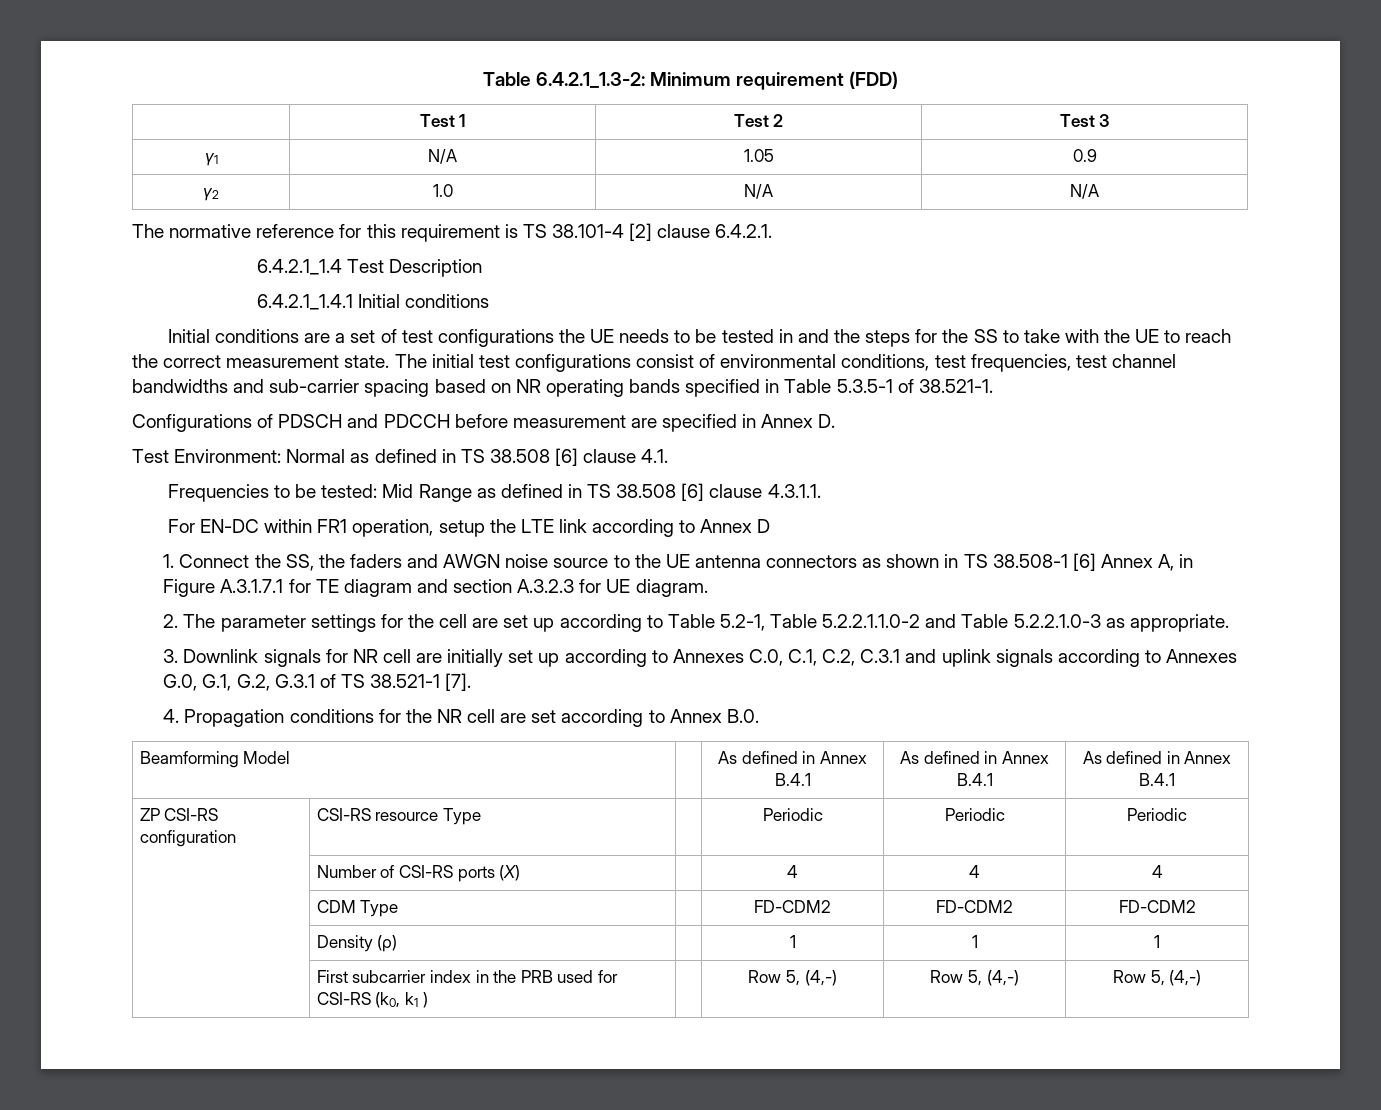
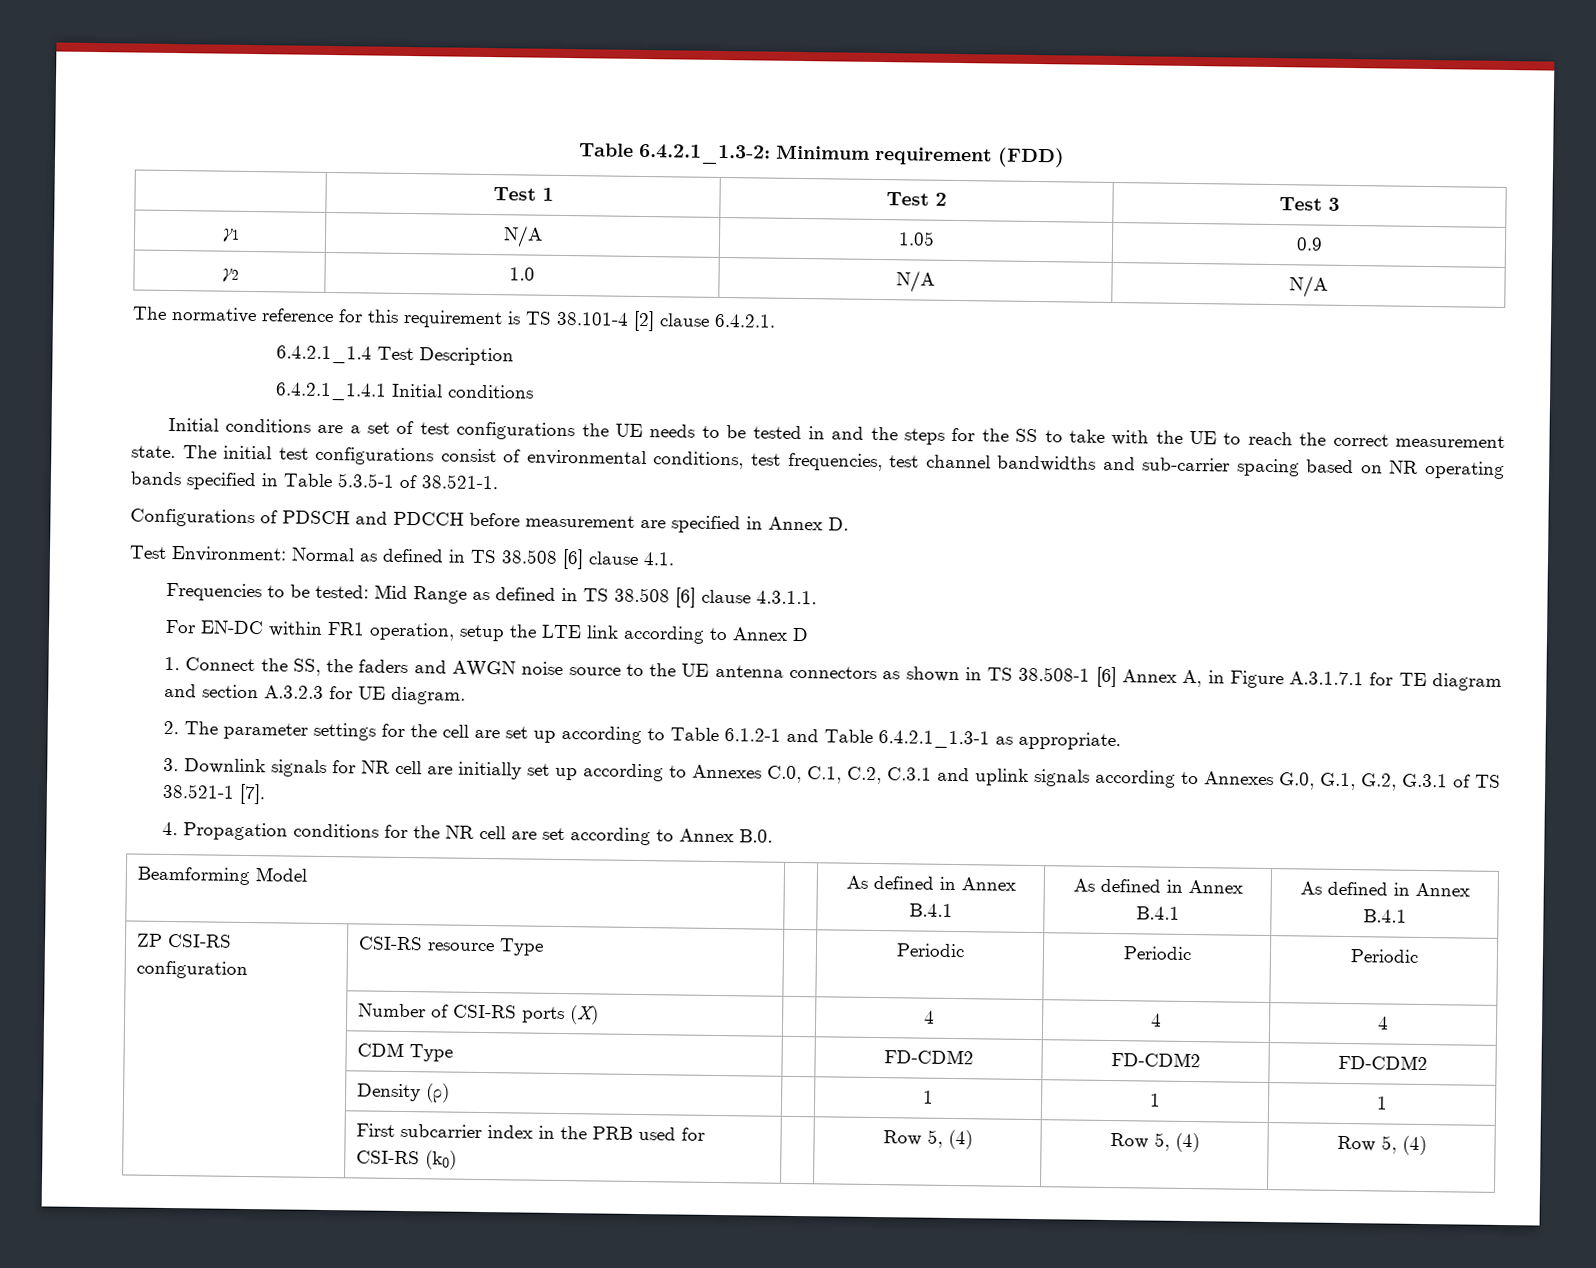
[719,614,921,631] 5.2-1, Table 5.2.2.1.1.0-2 -> [723,728,781,742] 6.1.2-1
[1013,614,1101,628] 5.2.2.1.0-3 -> [877,730,990,749] 6.4.2.1_1.3-1
[375,992,428,1008] [748,970,837,986] [930,970,1019,986] [1112,970,1202,986] (k0, k1 ) | | Row 5, (4,-) | Row 5, (4,-) | Row 5, (4,-) -> [424,1150,457,1170] [882,1129,973,1150] [1109,1132,1200,1153] [1336,1135,1427,1156] (k0) | | Row 5, (4) | Row 5, (4) | Row 5, (4)

